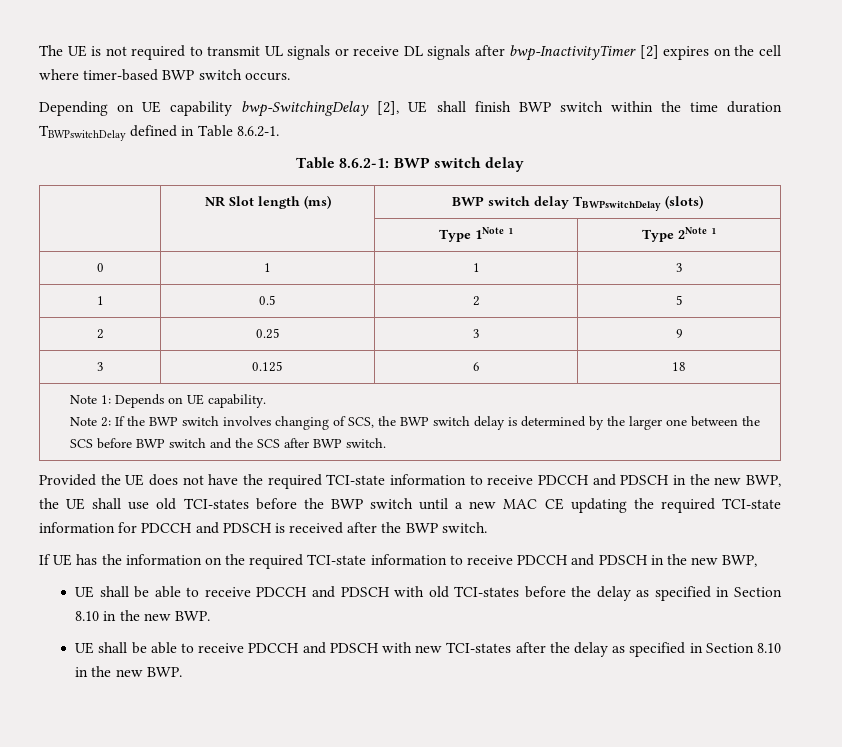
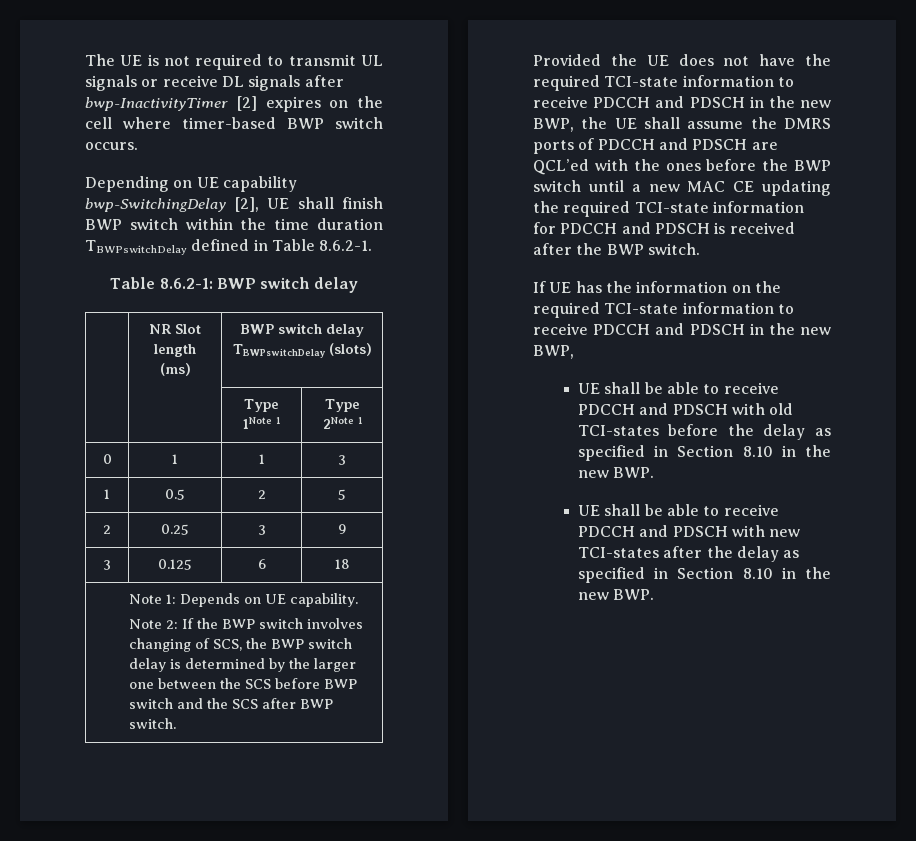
[128,498,249,510] use old TCI-states -> [687,117,831,129] [533,138,778,154] [533,159,701,175] assume the DMRS ports of PDCCH and PDSCH are QCL’ed with the ones

